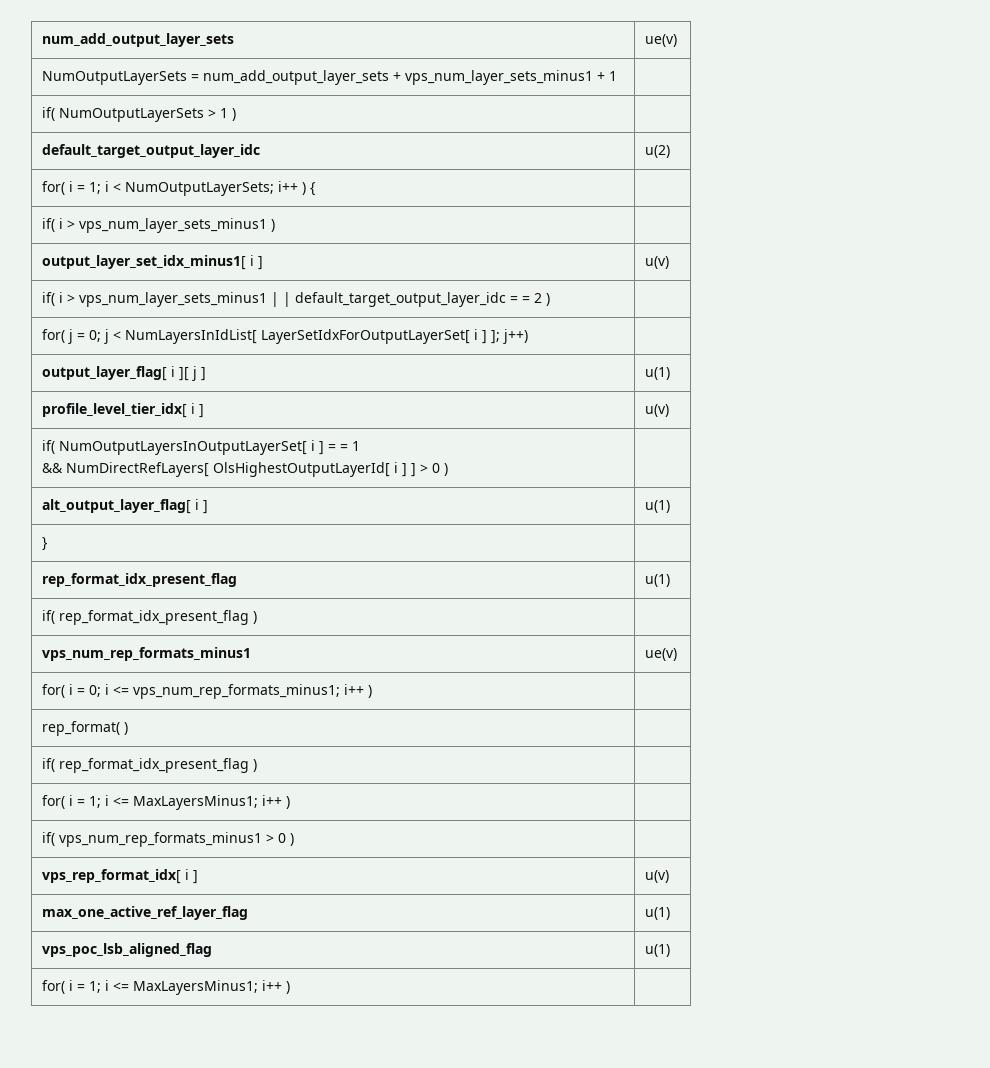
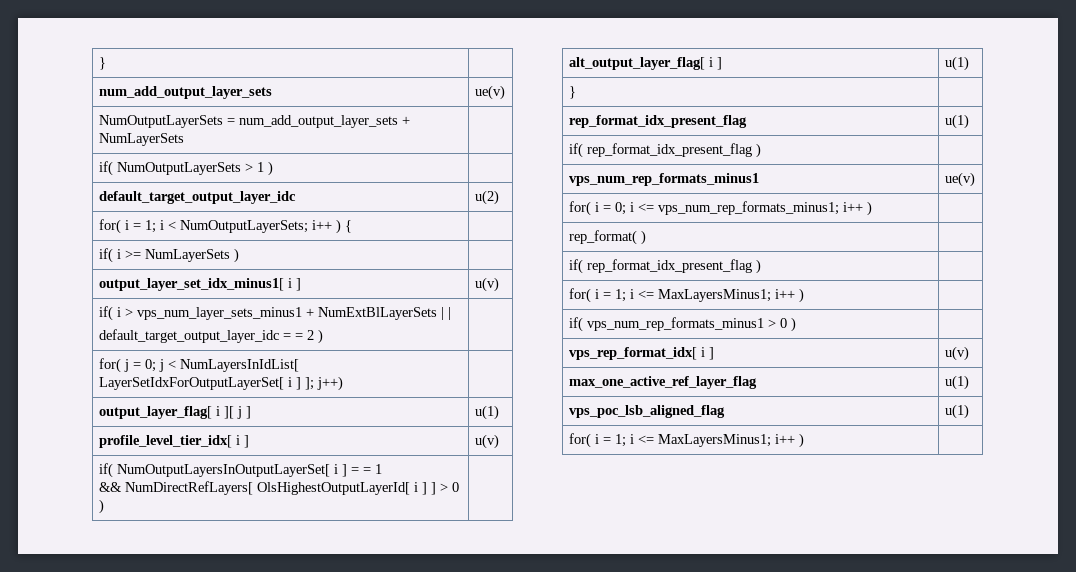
(42, 40) none -> [98,57,106,70] } | //
[405,70,618,85] vps_num_layer_sets_minus1 + 1 -> [98,133,184,146] NumLayerSets
[67,218,268,233] > vps_num_layer_sets_minus1 -> [124,249,230,262] >= NumLayerSets
[271,292,292,307] | | -> [305,307,451,320] + NumExtBlLayerSets | | //

